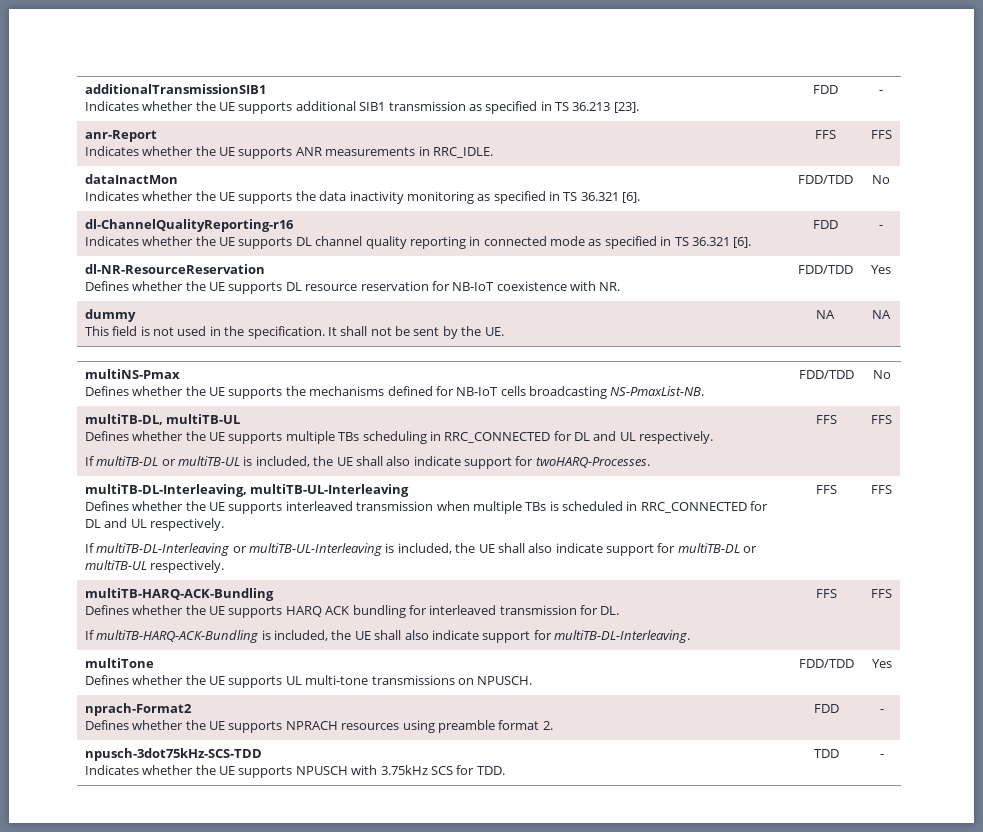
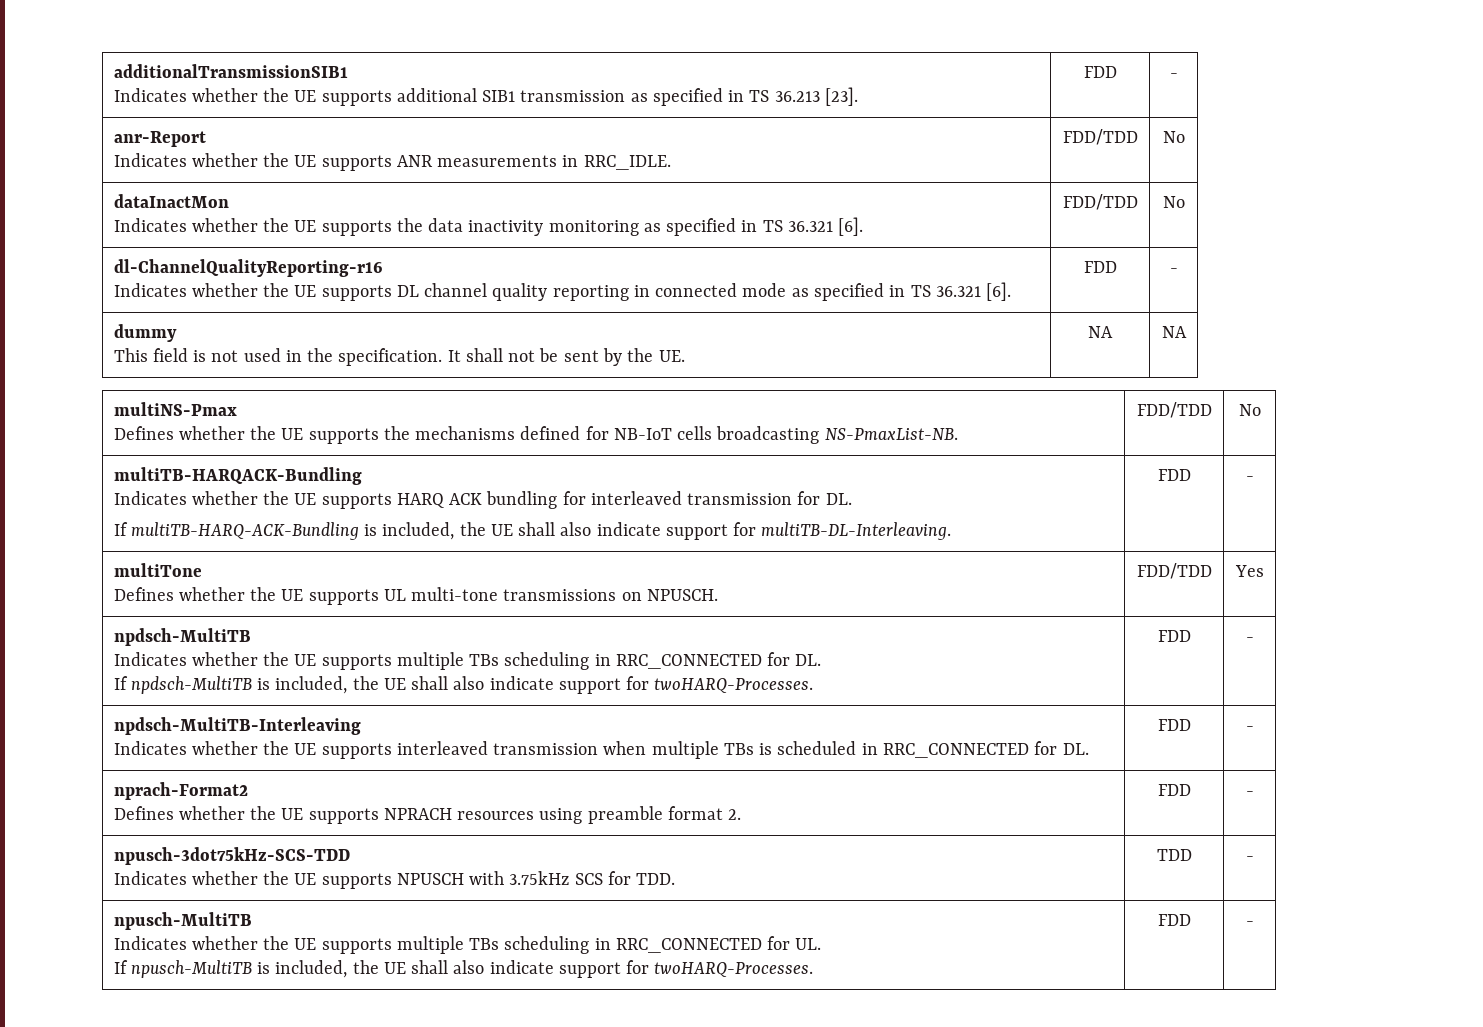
[814,130,836,139] [870,130,892,139] FFS | FFS -> [1062,129,1138,145] [1162,131,1185,143] FDD/TDD | No
[84,264,265,274] [84,281,621,294] [797,265,853,274] [871,265,891,274] // dl-NR-ResourceReservation // Defines whether the UE supports DL resource reservation for NB-IoT coexistence with NR. | FDD/TDD | Yes -> (1178, 270) none
[84,414,241,425] [84,431,714,444] [84,456,650,469] [816,415,837,424] [871,415,892,424] [84,484,410,497] [84,501,769,514] [84,518,225,531] [84,543,758,556] [84,560,225,573] [816,485,837,494] [871,485,892,494] [84,588,274,601] [84,605,129,615] multiTB-DL, multiTB-UL // Defines whether the UE supports multiple TBs scheduling in RRC_CONNECTED for DL and UL respectively. // If multiTB-DL or multiTB-UL is included, the UE shall also indicate support for twoHARQ-Processes. | FFS | FFS // multiTB-DL-Interleaving, multiTB-UL-Interleaving // Defines whether the UE supports interleaved transmission when multiple TBs is scheduled in RRC_CONNECTED for DL and UL respectively. // If multiTB-DL-Interleaving or multiTB-UL-Interleaving is included, the UE shall also indicate support for multiTB-DL or multiTB-UL respectively. | FFS | FFS // multiTB-HARQ-ACK-Bundling // Defines -> [113,467,362,485] [113,491,187,505] multiTB-HARQACK-Bundling // Indicates
[816,589,837,598] [871,589,892,598] FFS | FFS -> [1157,469,1191,481] [1245,476,1254,481] FDD | -
(892, 663) none -> [113,628,251,646] [113,652,822,670] [113,676,814,694] [1157,630,1191,642] [1245,637,1254,642] [113,717,361,735] [113,741,1089,759] [1157,719,1191,731] [1245,726,1254,731] // npdsch-MultiTB // Indicates whether the UE supports multiple TBs scheduling in RRC_CONNECTED for DL. // If npdsch-MultiTB is included, the UE shall also indicate support for twoHARQ-Processes. | FDD | - // npdsch-MultiTB-Interleaving // Indicates whether the UE supports interleaved transmission when multiple TBs is scheduled in RRC_CONNECTED for DL. | FDD | -
(884, 756) none -> [113,912,252,930] [113,936,822,954] [113,960,814,978] [1157,914,1191,926] [1245,921,1254,926] // npusch-MultiTB // Indicates whether the UE supports multiple TBs scheduling in RRC_CONNECTED for UL. // If npusch-MultiTB is included, the UE shall also indicate support for twoHARQ-Processes. | FDD | -

